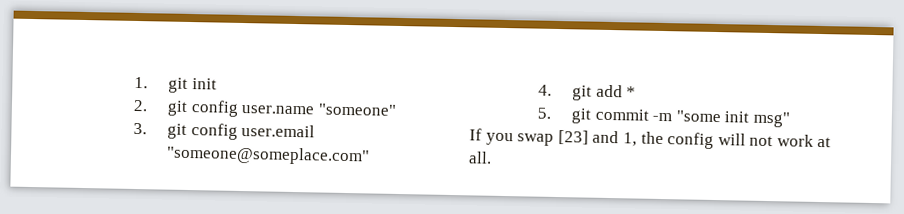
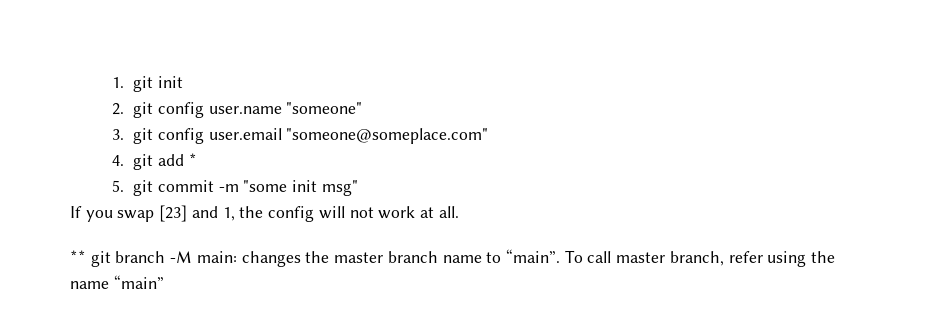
(492, 157) none -> [70,249,836,267] [70,275,164,289] // ** git branch -M main: changes the master branch name to “main”. To call master branch, refer using the name “main”

